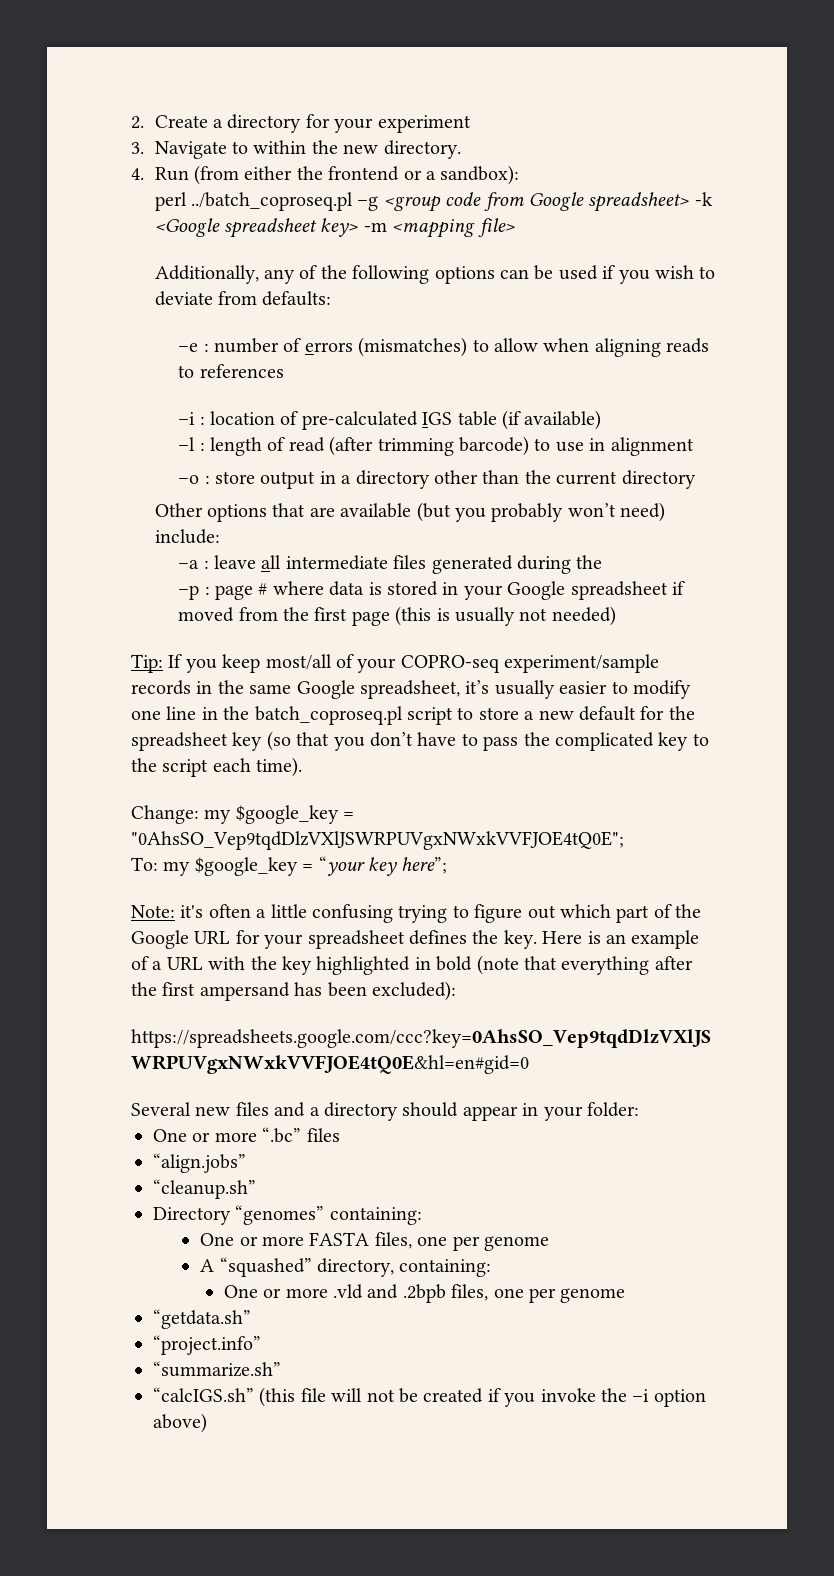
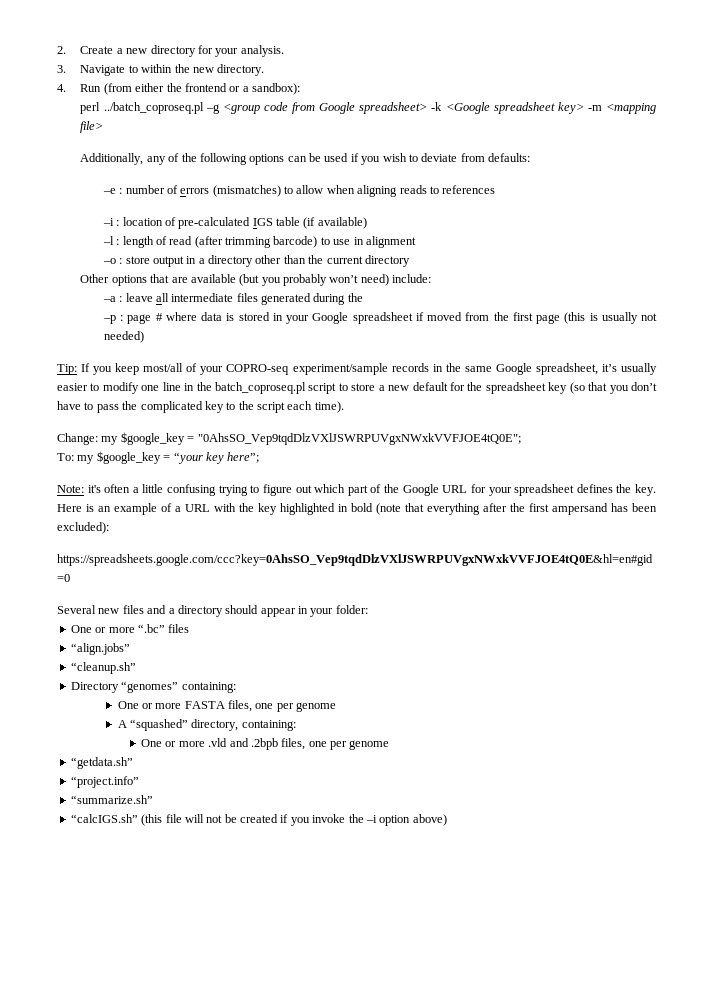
(223, 123) none -> [126,48,148,54] new
[377,115,471,133] experiment -> [240,45,284,57] analysis.

